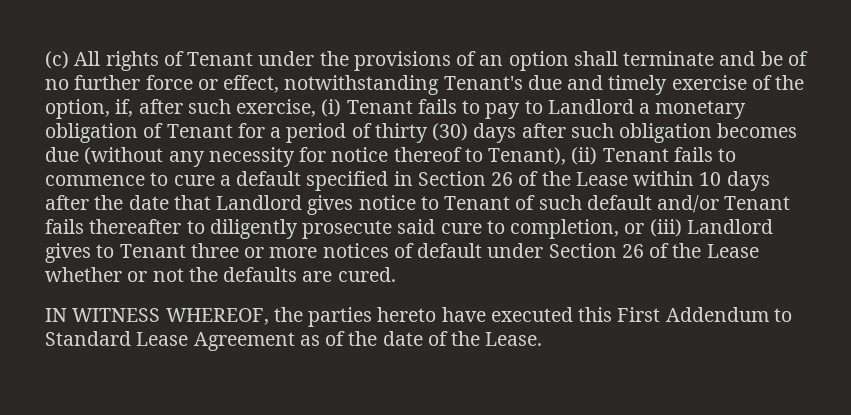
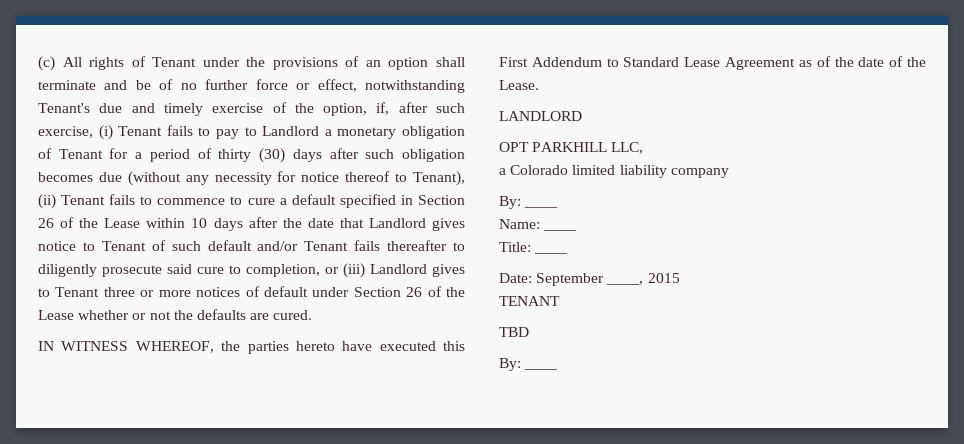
(543, 339) none -> [499,111,582,121] [499,142,644,154] [499,165,729,178] [499,196,558,209] [499,219,540,229] [543,229,577,231] [499,242,531,252] [534,252,568,254] [499,273,680,286] [499,296,560,306] [499,327,529,337] [499,358,558,371] // LANDLORD // OPT PARKHILL LLC, // a Colorado limited liability company // By: ____ // Name: ____ // Title: ____ // Date: September ____, 2015 // TENANT // TBD // By: ____

